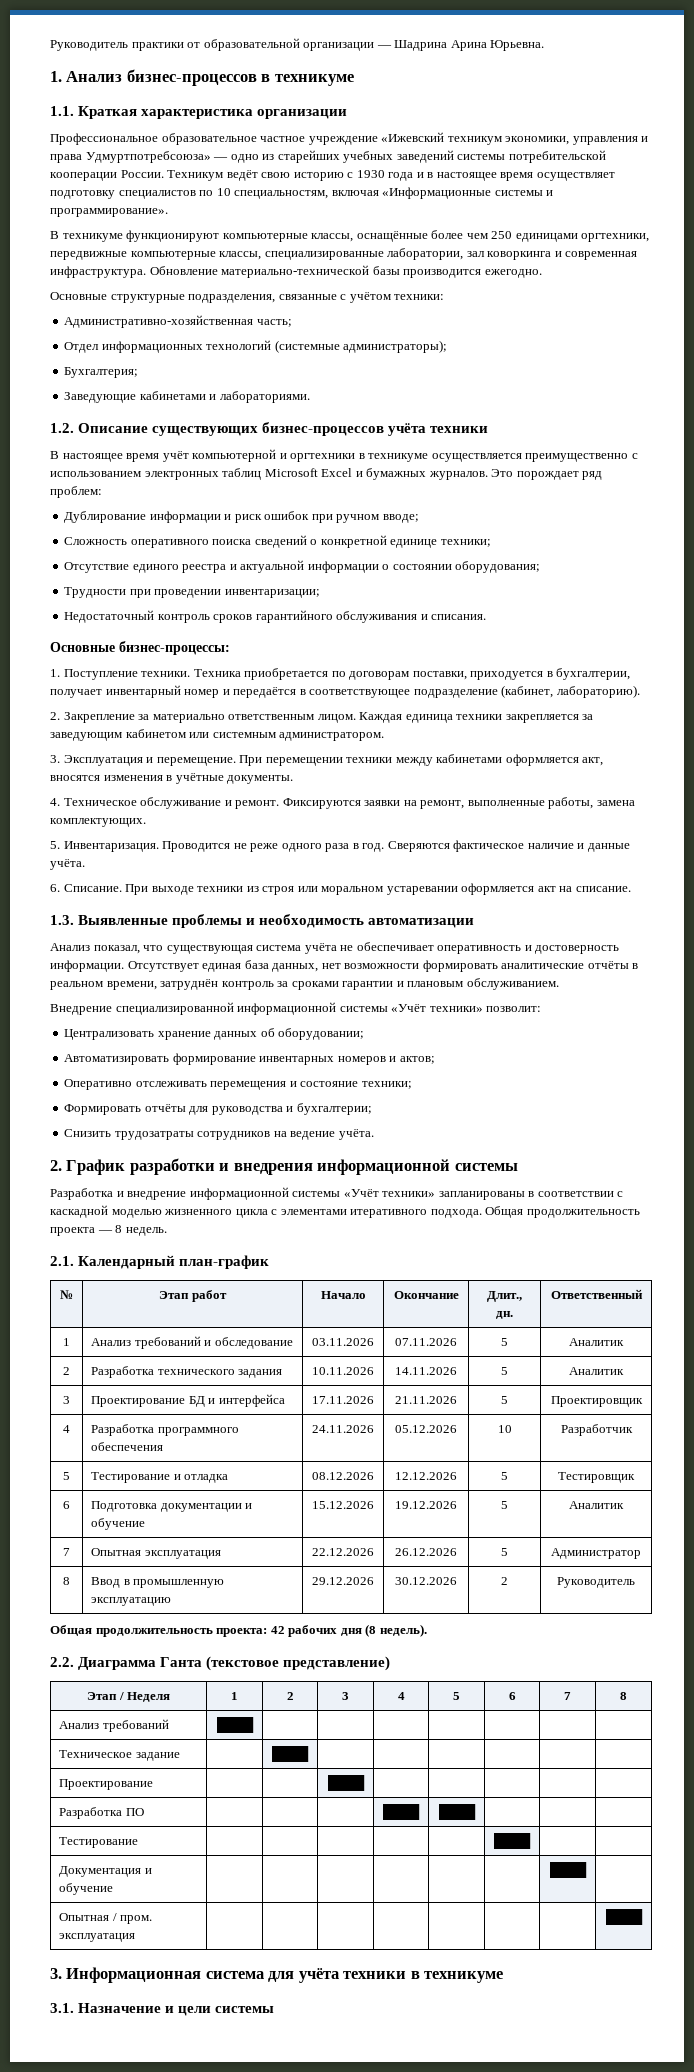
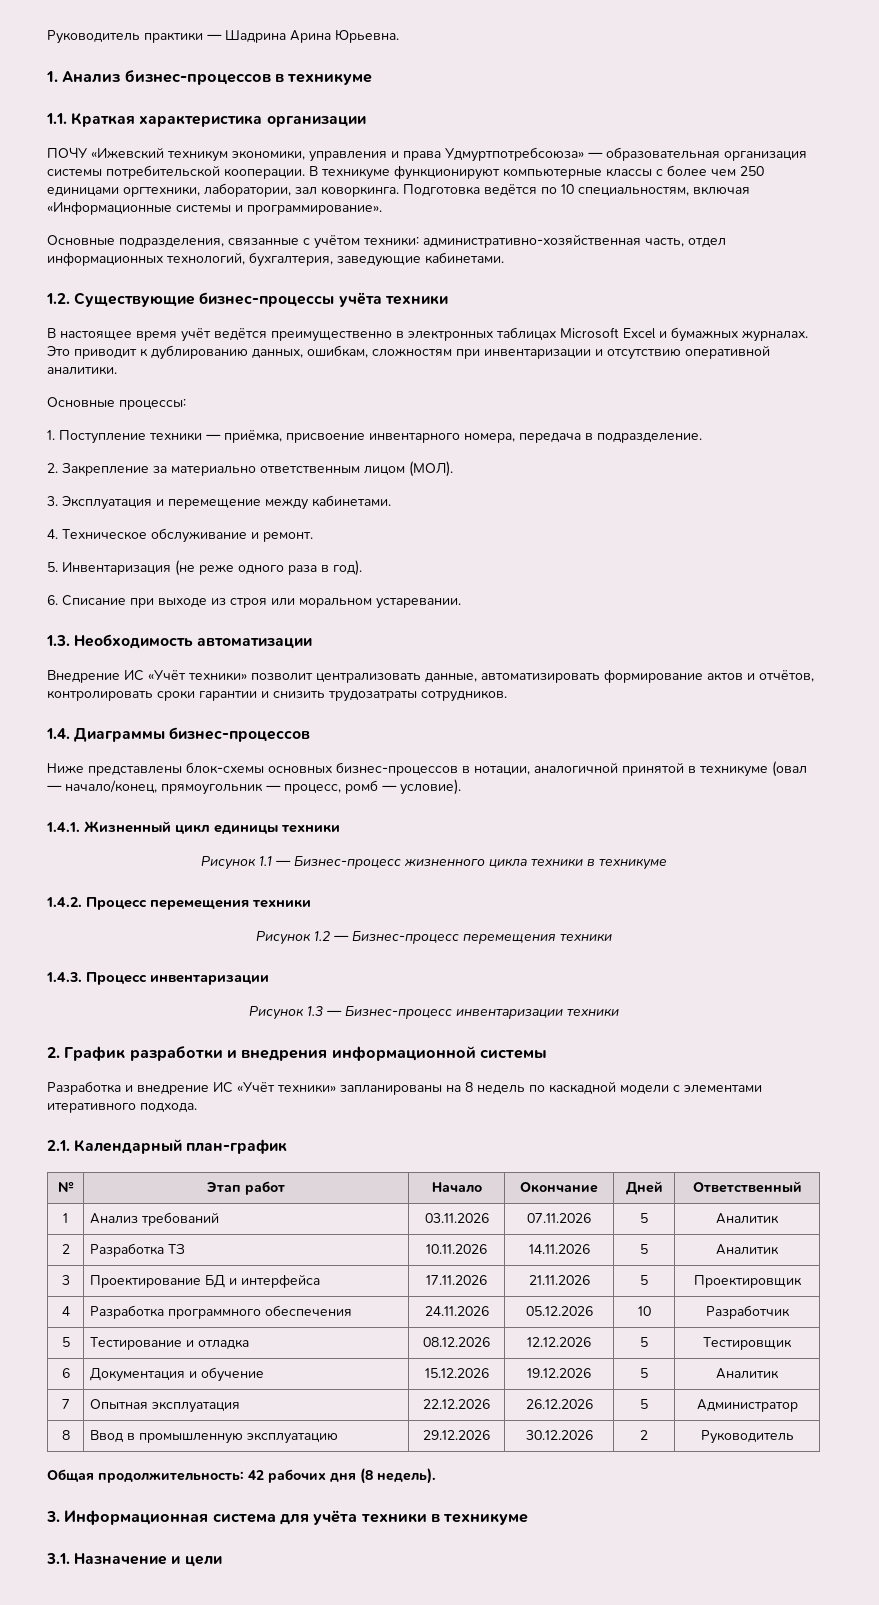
[187,38,375,51] от образовательной организации -> (203, 37) none
[50,133,378,145] Профессиональное образовательное частное учреждение -> [47,147,87,158] ПОЧУ
[230,150,606,163] [50,170,615,181] [50,190,196,199] одно из старейших учебных заведений системы потребительской кооперации России. Техникум ведёт свою историю с 1930 года и в настоящее время осуществляет подготовку специалистов -> [606,147,807,161] [47,165,764,180] [47,183,537,197] образовательная организация системы потребительской кооперации. В техникуме функционируют компьютерные классы с более чем 250 единицами оргтехники, лаборатории, зал коворкинга. Подготовка ведётся
[50,230,650,242] [50,248,638,260] [50,265,542,278] [50,292,185,303] // В техникуме функционируют компьютерные классы, оснащённые более чем 250 единицами оргтехники, передвижные компьютерные классы, специализированные лаборатории, зал коворкинга и современная инфраструктура. Обновление материально-технической базы производится ежегодно. // Основные структурные -> [47,235,115,245] // Основные
[64,315,292,328] [64,340,448,353] [64,367,139,378] [64,391,310,403] [50,422,385,436] // Административно-хозяйственная часть; // Отдел информационных технологий (системные администраторы); // Бухгалтерия; // Заведующие кабинетами и лабораториями. // 1.2. Описание существующих бизнес-процессов -> [423,234,726,248] [47,252,504,267] [46,292,335,307] административно-хозяйственная часть, отдел информационных технологий, бухгалтерия, заведующие кабинетами. // 1.2. Существующие бизнес-процессы
[192,449,638,462] [50,468,603,480] [50,486,102,498] [64,511,419,523] [64,535,491,548] [64,560,541,573] [64,587,320,598] [64,610,487,623] [50,641,230,655] компьютерной и оргтехники в техникуме осуществляется преимущественно с использованием электронных таблиц Microsoft Excel и бумажных журналов. Это порождает ряд проблем: // Дублирование информации и риск ошибок при ручном вводе; // Сложность оперативного поиска сведений о конкретной единице техники; // Отсутствие единого реестра и актуальной информации о состоянии оборудования; // Трудности при проведении инвентаризации; // Недостаточный контроль сроков гарантийного обслуживания и списания. // Основные бизнес-процессы: -> [214,327,808,342] [47,345,770,360] [47,366,117,375] [47,397,186,410] ведётся преимущественно в электронных таблицах Microsoft Excel и бумажных журналах. Это приводит к дублированию данных, ошибкам, сложностям при инвентаризации и отсутствию оперативной аналитики. // Основные процессы:
[141,668,631,680] [50,685,640,698] техники. Техника приобретается по договорам поставки, приходуется в бухгалтерии, получает инвентарный номер и передаётся в соответствующее подразделение (кабинет, лабораторию). -> [149,430,702,443] техники — приёмка, присвоение инвентарного номера, передача в подразделение.
[317,712,594,723] [50,729,385,741] [50,754,604,766] [50,773,294,784] лицом. Каждая единица техники закрепляется за заведующим кабинетом или системным администратором. // 3. Эксплуатация и перемещение. При перемещении техники между кабинетами оформляется акт, вносятся изменения в учётные документы. -> [363,461,453,477] [47,495,391,510] лицом (МОЛ). // 3. Эксплуатация и перемещение между кабинетами.
[282,797,635,809] [50,818,146,827] [50,840,630,852] [50,859,85,870] [50,883,631,895] [50,914,475,928] [50,942,620,954] [50,960,639,972] [50,978,559,990] [50,1002,542,1015] [64,1028,365,1040] [64,1053,435,1065] [64,1079,412,1090] [64,1103,372,1115] [64,1129,374,1140] Фиксируются заявки на ремонт, выполненные работы, замена комплектующих. // 5. Инвентаризация. Проводится не реже одного раза в год. Сверяются фактическое наличие и данные учёта. // 6. Списание. При выходе техники из строя или моральном устаревании оформляется акт на списание. // 1.3. Выявленные проблемы и необходимость автоматизации // Анализ показал, что существующая система учёта не обеспечивает оперативность и достоверность информации. Отсутствует единая база данных, нет возможности формировать аналитические отчёты в реальном времени, затруднён контроль за сроками гарантии и плановым обслуживанием. // Внедрение специализированной информационной системы «Учёт техники» позволит: // Централизовать хранение данных об оборудовании; // Автоматизировать формирование инвентарных номеров и актов; // Оперативно отслеживать перемещения и состояние техники; // Формировать отчёты для руководства и бухгалтерии; // Снизить трудозатраты сотрудников на ведение учёта. -> [47,560,362,576] [47,595,461,609] [46,634,313,649] [47,669,814,683] [47,690,507,702] [46,727,311,742] [47,761,807,777] [47,779,461,795] [46,821,340,835] [200,856,667,870] [46,897,311,910] [255,931,612,945] [46,972,269,985] [248,1006,619,1020] // 5. Инвентаризация (не реже одного раза в год). // 6. Списание при выходе из строя или моральном устаревании. // 1.3. Необходимость автоматизации // Внедрение ИС «Учёт техники» позволит централизовать данные, автоматизировать формирование актов и отчётов, контролировать сроки гарантии и снизить трудозатраты сотрудников. // 1.4. Диаграммы бизнес-процессов // Ниже представлены блок-схемы основных бизнес-процессов в нотации, аналогичной принятой в техникуме (овал — начало/конец, прямоугольник — процесс, ромб — условие). // 1.4.1. Жизненный цикл единицы техники // Рисунок 1.1 — Бизнес-процесс жизненного цикла техники в техникуме // 1.4.2. Процесс перемещения техники // Рисунок 1.2 — Бизнес-процесс перемещения техники // 1.4.3. Процесс инвентаризации // Рисунок 1.3 — Бизнес-процесс инвентаризации техники
[189,1187,341,1200] информационной системы -> [213,1081,233,1093] ИС
[528,1191,624,1197] [50,1205,640,1218] [50,1225,167,1236] в соответствии с каскадной моделью жизненного цикла с элементами итеративного подхода. Общая продолжительность проекта — 8 недель. -> [446,1081,762,1094] [47,1103,197,1113] на 8 недель по каскадной модели с элементами итеративного подхода.
[487,1291,522,1302] [496,1311,513,1319] Длит., дн. -> [625,1181,663,1195] Дней
[204,1337,293,1349] и обследование -> (220, 1219) none
[157,1369,283,1378] технического задания -> [168,1243,186,1254] ТЗ
[91,1501,242,1512] Подготовка документации -> [90,1368,186,1382] Документация
[95,1628,268,1637] продолжительность проекта: -> [98,1471,244,1483] продолжительность:
[50,1656,391,1671] [86,1692,171,1702] [231,1692,238,1700] [286,1692,294,1700] [342,1692,349,1700] [397,1692,405,1700] [453,1692,460,1700] [508,1692,516,1700] [564,1692,571,1700] [620,1692,627,1700] [59,1719,169,1732] [216,1717,254,1733] [59,1750,180,1761] [272,1746,309,1762] [59,1779,154,1790] [327,1775,365,1791] [59,1807,144,1819] [383,1804,420,1820] [438,1804,476,1820] [59,1837,139,1848] [494,1833,531,1849] [59,1866,152,1877] [59,1883,114,1895] [549,1862,587,1878] [59,1913,153,1924] [59,1933,136,1942] [605,1909,643,1925] // 2.2. Диаграмма Ганта (текстовое представление) // Этап / Неделя | 1 | 2 | 3 | 4 | 5 | 6 | 7 | 8 // Анализ требований | ████ | | | | | | | // Техническое задание | | ████ | | | | | | // Проектирование | | | ████ | | | | | // Разработка ПО | | | | ████ | ████ | | | // Тестирование | | | | | | ████ | | // Документация и обучение | | | | | | | ████ | // Опытная / пром. эксплуатация | | | | | | | | ████ -> (436, 1476) none
[215,2006,275,2013] системы -> (222, 1561) none

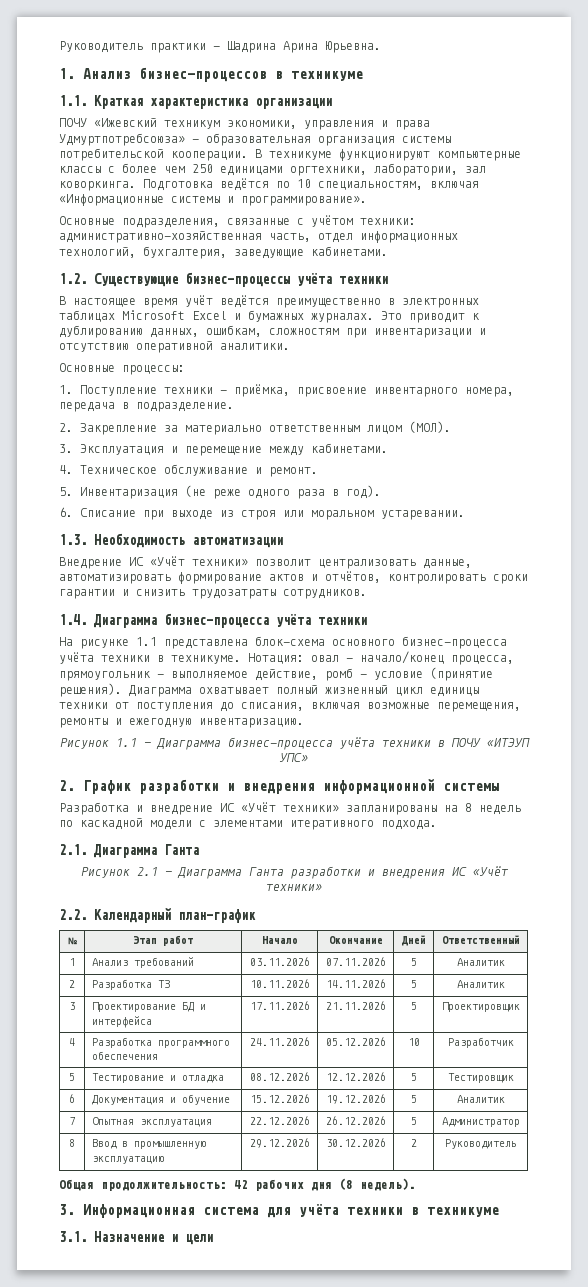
[74,727,311,742] [47,761,807,777] [47,779,461,795] [46,821,340,835] [200,856,667,870] [46,897,311,910] [255,931,612,945] [46,972,269,985] [248,1006,619,1020] Диаграммы бизнес-процессов // Ниже представлены блок-схемы основных бизнес-процессов в нотации, аналогичной принятой в техникуме (овал — начало/конец, прямоугольник — процесс, ромб — условие). // 1.4.1. Жизненный цикл единицы техники // Рисунок 1.1 — Бизнес-процесс жизненного цикла техники в техникуме // 1.4.2. Процесс перемещения техники // Рисунок 1.2 — Бизнес-процесс перемещения техники // 1.4.3. Процесс инвентаризации // Рисунок 1.3 — Бизнес-процесс инвентаризации техники -> [94,613,367,628] [59,636,507,649] [59,651,514,665] [59,667,493,681] [59,683,479,697] [59,702,521,712] [59,718,304,728] [59,737,530,750] [279,753,308,762] Диаграмма бизнес-процесса учёта техники // На рисунке 1.1 представлена блок-схема основного бизнес-процесса учёта техники в техникуме. Нотация: овал — начало/конец процесса, прямоугольник — выполняемое действие, ромб — условие (принятие решения). Диаграмма охватывает полный жизненный цикл единицы техники от поступления до списания, включая возможные перемещения, ремонты и ежегодную инвентаризацию. // Рисунок 1.1 — Диаграмма бизнес-процесса учёта техники в ПОЧУ «ИТЭУП УПС»
(70, 1145) none -> [94,844,199,858] [80,866,509,879] [266,884,322,891] [59,909,87,920] Диаграмма Ганта // Рисунок 2.1 — Диаграмма Ганта разработки и внедрения ИС «Учёт техники» // 2.2.

